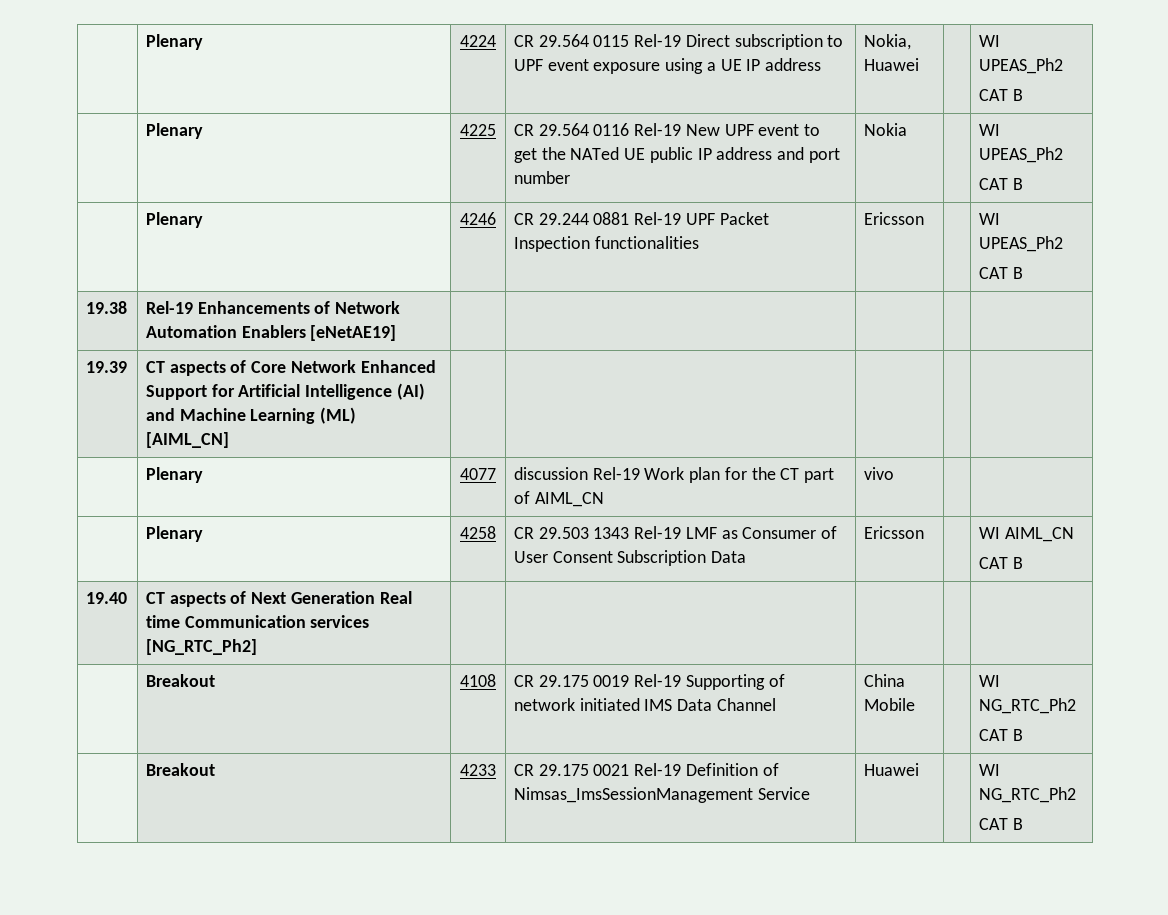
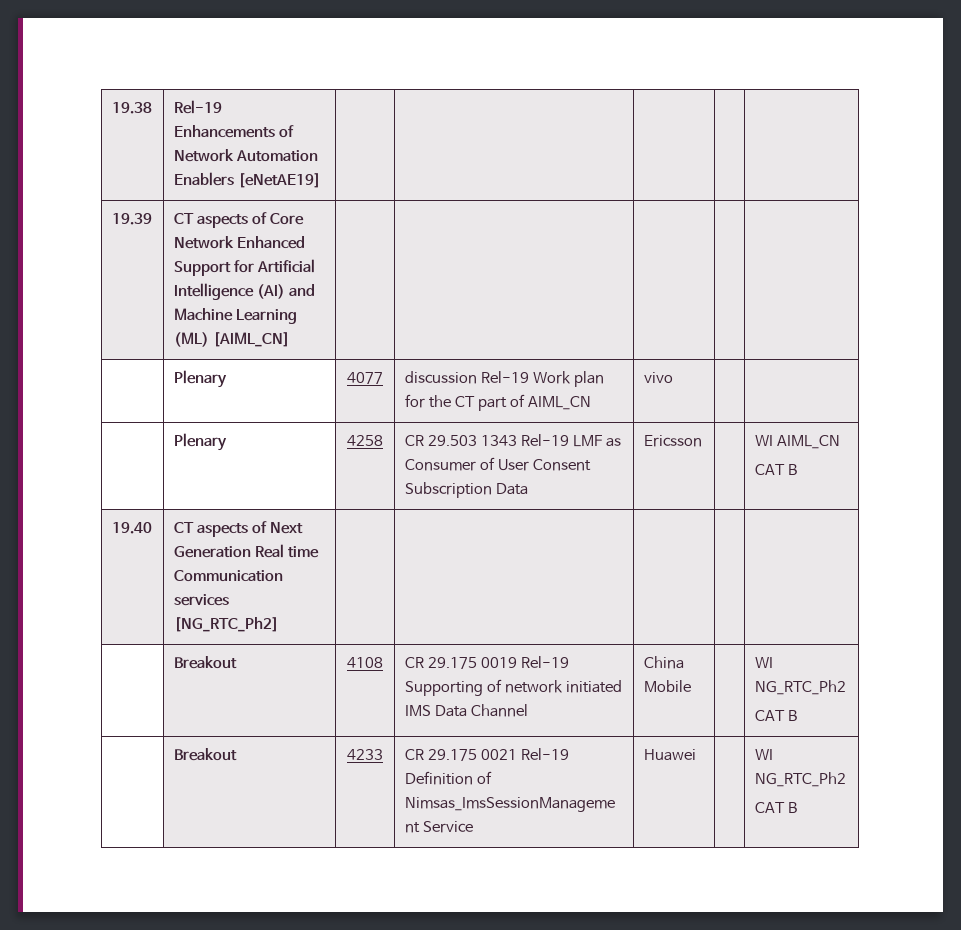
[146,34,204,50] [460,35,496,47] [514,34,844,50] [514,58,822,74] [864,34,912,50] [864,58,920,71] [979,35,1001,47] [979,58,1064,74] [979,89,1023,101] [146,123,204,139] [460,124,496,136] [514,123,821,136] [514,147,840,163] [514,171,571,184] [864,123,908,136] [979,124,1001,136] [979,147,1064,163] [979,178,1023,190] [146,212,204,228] [460,212,496,225] [514,212,769,225] [514,236,699,252] [864,212,925,225] [979,213,1001,225] [979,236,1064,252] [979,267,1023,279] | Plenary | 4224 | CR 29.564 0115 Rel-19 Direct subscription to UPF event exposure using a UE IP address | Nokia, Huawei | | WI UPEAS_Ph2 // CAT B // | Plenary | 4225 | CR 29.564 0116 Rel-19 New UPF event to get the NATed UE public IP address and port number | Nokia | | WI UPEAS_Ph2 // CAT B // | Plenary | 4246 | CR 29.244 0881 Rel-19 UPF Packet Inspection functionalities | Ericsson | | WI UPEAS_Ph2 // CAT B // -> (111, 108) none

